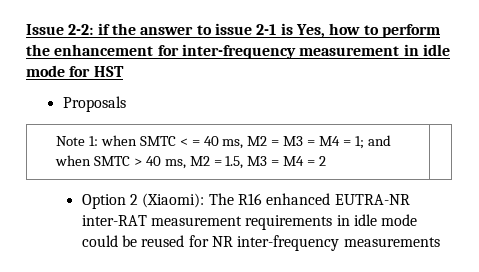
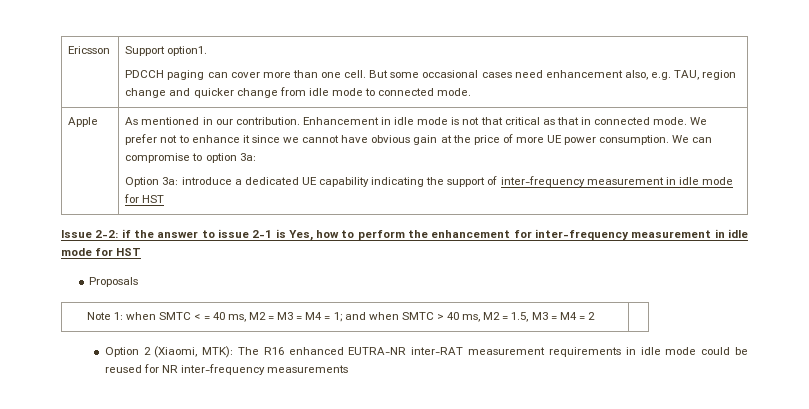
(26, 29) none -> [68,46,111,54] [125,46,208,56] [125,70,737,80] [125,87,472,98] [68,117,99,127] [125,117,708,125] [125,134,713,145] [125,153,256,163] [125,176,733,187] [124,194,165,203] Ericsson | Support option1. // PDCCH paging can cover more than one cell. But some occasional cases need enhancement also, e.g. TAU, region change and quicker change from idle mode to connected mode. // Apple | As mentioned in our contribution. Enhancement in idle mode is not that critical as that in connected mode. We prefer not to enhance it since we cannot have obvious gain at the price of more UE power consumption. We can compromise to option 3a: // Option 3a: introduce a dedicated UE capability indicating the support of inter-frequency measurement in idle mode for HST //
[142,193,205,208] (Xiaomi): -> [154,346,234,358] (Xiaomi, MTK):

